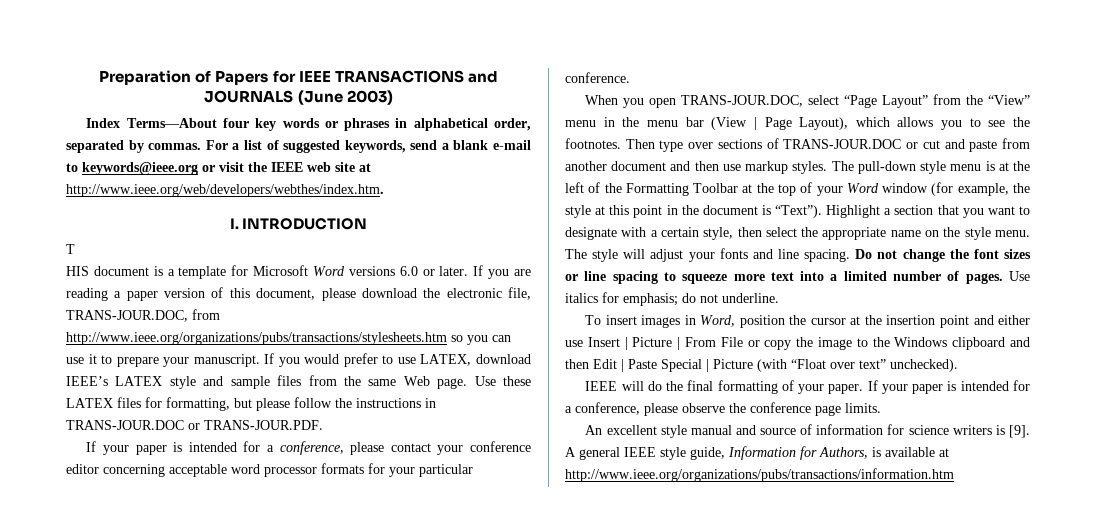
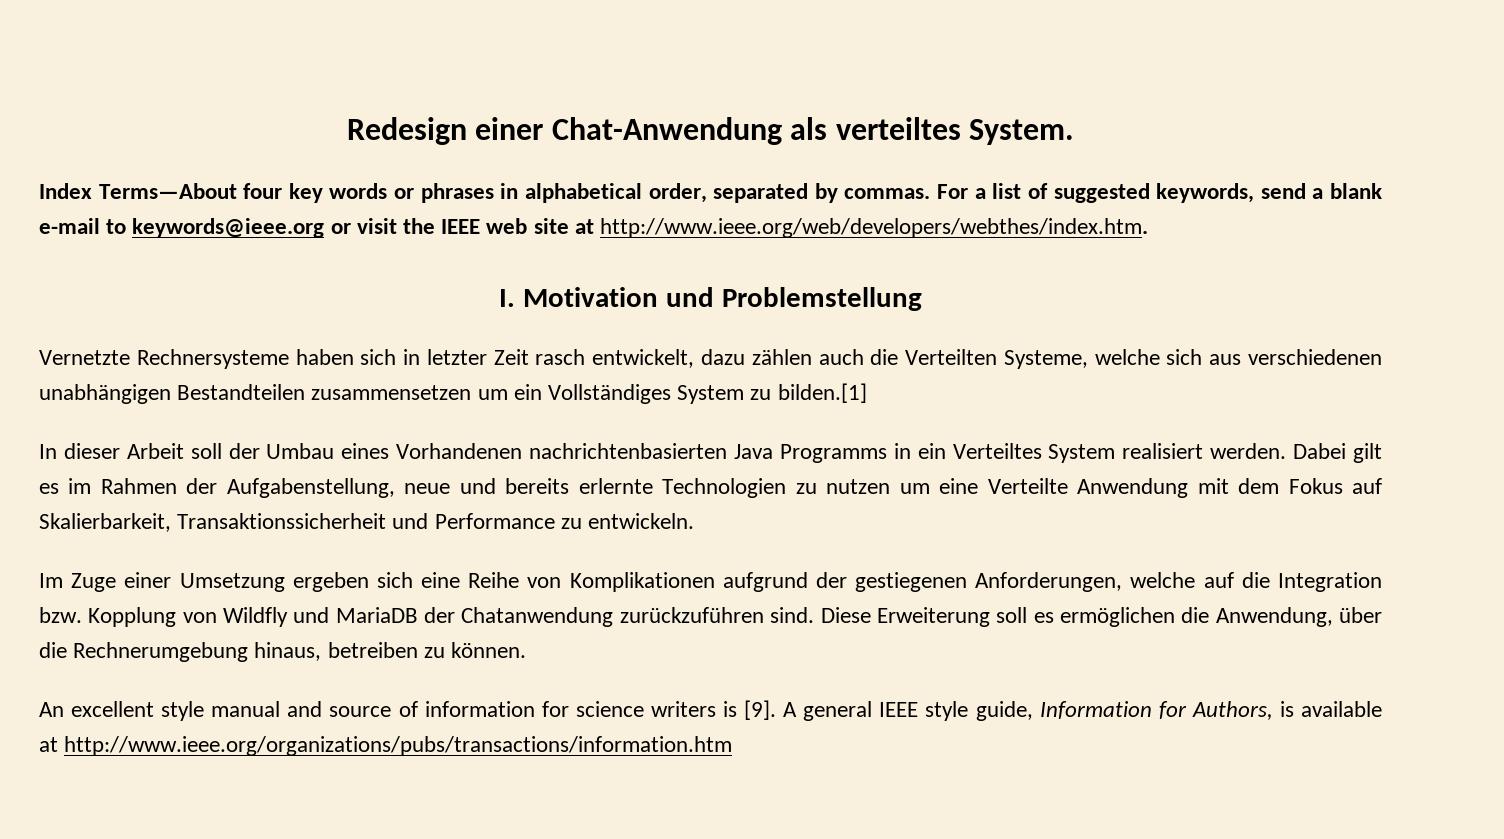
[99,70,498,85] [204,90,393,105] Preparation of Papers for IEEE TRANSACTIONS and JOURNALS (June 2003) -> [346,117,1075,145] Redesign einer Chat-Anwendung als verteiltes System.
[242,218,368,230] [66,244,75,254] [66,265,531,279] [66,287,531,301] [66,309,220,322] [66,332,511,345] [66,353,531,367] [66,375,531,389] [66,397,436,411] [66,420,323,430] [86,441,531,455] [66,463,473,477] [565,72,630,83] [585,94,1030,108] [565,117,1030,130] [565,138,1030,152] [565,161,1030,174] [565,182,1030,196] [565,205,1030,218] [565,227,1030,240] [565,248,1031,262] [565,271,1030,284] [565,292,779,306] [585,315,1030,328] [565,337,1030,350] [565,359,958,372] [585,380,1030,394] [565,402,881,416] INTRODUCTION // T // HIS document is a template for Microsoft Word versions 6.0 or later. If you are reading a paper version of this document, please download the electronic file, TRANS-JOUR.DOC, from http://www.ieee.org/organizations/pubs/transactions/stylesheets.htm so you can use it to prepare your manuscript. If you would prefer to use LATEX, download IEEE’s LATEX style and sample files from the same Web page. Use these LATEX files for formatting, but please follow the instructions in TRANS-JOUR.DOC or TRANS-JOUR.PDF. // If your paper is intended for a conference, please contact your conference editor concerning acceptable word processor formats for your particular conference. // When you open TRANS-JOUR.DOC, select “Page Layout” from the “View” menu in the menu bar (View | Page Layout), which allows you to see the footnotes. Then type over sections of TRANS-JOUR.DOC or cut and paste from another document and then use markup styles. The pull-down style menu is at the left of the Formatting Toolbar at the top of your Word window (for example, the style at this point in the document is “Text”). Highlight a section that you want to designate with a certain style, then select the appropriate name on the style menu. The style will adjust your fonts and line spacing. Do not change the font sizes or line spacing to squeeze more text into a limited number of pages. Use italics for emphasis; do not underline. // To insert images in Word, position the cursor at the insertion point and either use Insert | Picture | From File or copy the image to the Windows clipboard and then Edit | Paste Special | Picture (with “Float over text” unchecked). // IEEE will do the final formatting of your paper. If your paper is intended for a conference, please observe the conference page limits. -> [523,287,922,311] [39,349,1383,369] [39,383,867,404] [39,443,1383,463] [39,478,1382,498] [39,513,695,532] [39,572,1382,592] [39,607,1382,627] [39,642,527,662] Motivation und Problemstellung // Vernetzte Rechnersysteme haben sich in letzter Zeit rasch entwickelt, dazu zählen auch die Verteilten Systeme, welche sich aus verschiedenen unabhängigen Bestandteilen zusammensetzen um ein Vollständiges System zu bilden.[1] // In dieser Arbeit soll der Umbau eines Vorhandenen nachrichtenbasierten Java Programms in ein Verteiltes System realisiert werden. Dabei gilt es im Rahmen der Aufgabenstellung, neue und bereits erlernte Technologien zu nutzen um eine Verteilte Anwendung mit dem Fokus auf Skalierbarkeit, Transaktionssicherheit und Performance zu entwickeln. // Im Zuge einer Umsetzung ergeben sich eine Reihe von Komplikationen aufgrund der gestiegenen Anforderungen, welche auf die Integration bzw. Kopplung von Wildfly und MariaDB der Chatanwendung zurückzuführen sind. Diese Erweiterung soll es ermöglichen die Anwendung, über die Rechnerumgebung hinaus, betreiben zu können.

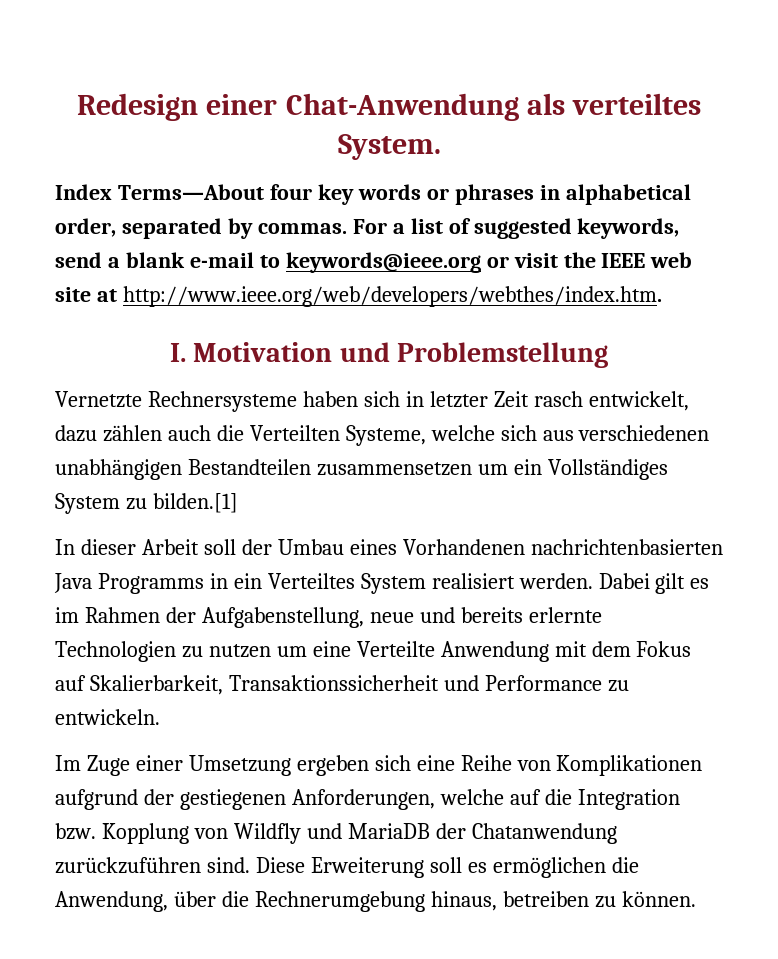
[39,700,1382,721] [39,736,733,756] // An excellent style manual and source of information for science writers is [9]. A general IEEE style guide, Information for Authors, is available at http://www.ieee.org/organizations/pubs/transactions/information.htm -> (696, 899) none

